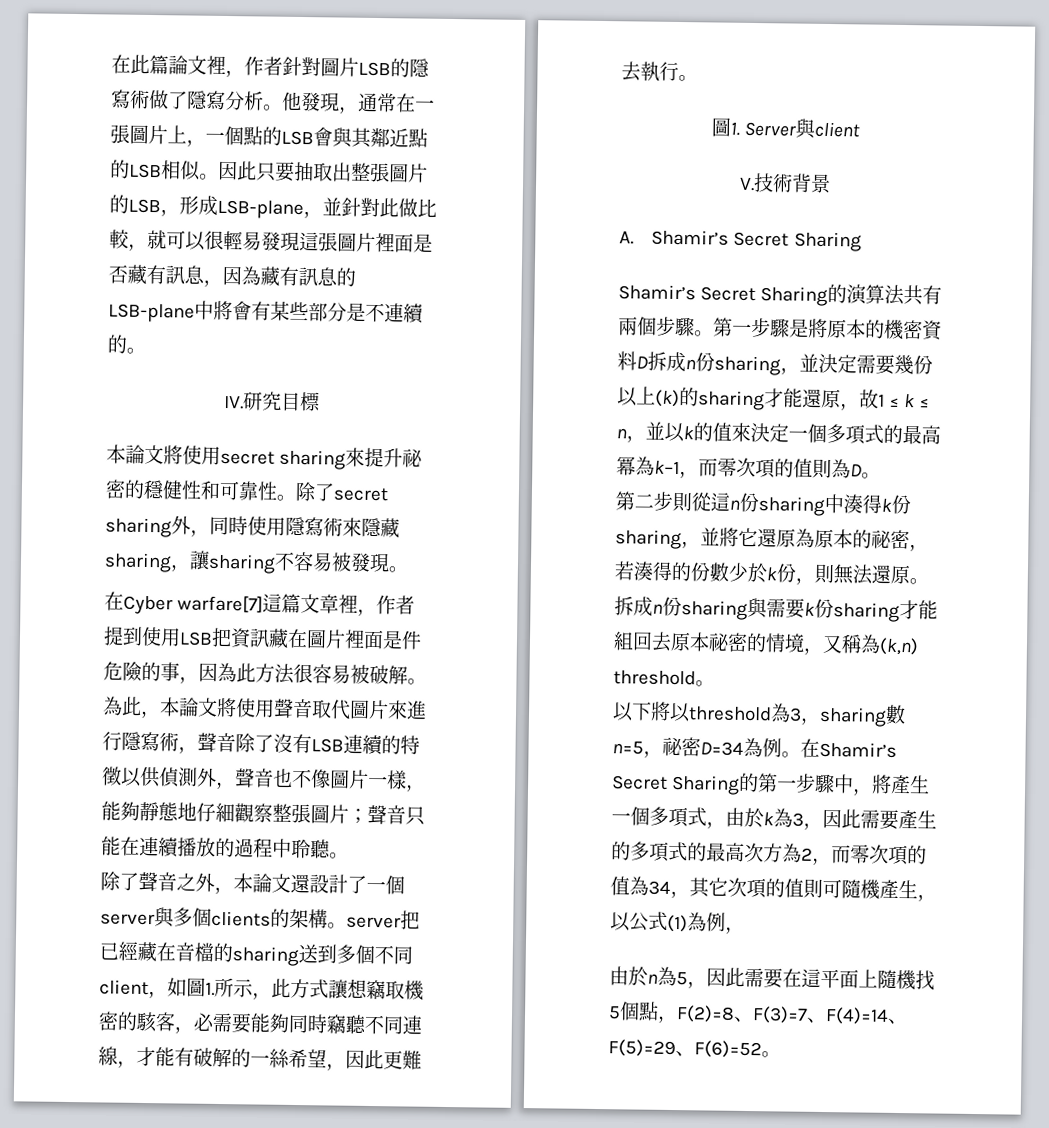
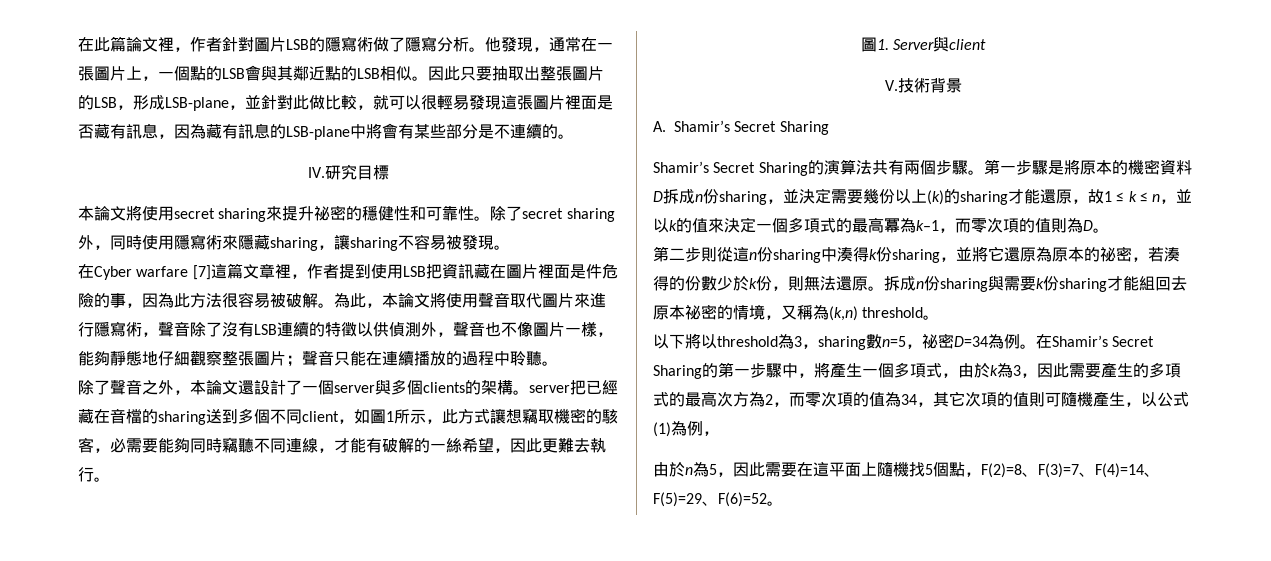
[177,595,264,613] warfare[7] -> [136,265,211,280] warfare [7]
[205,982,215,996] 1. -> [386,411,394,422] 1

